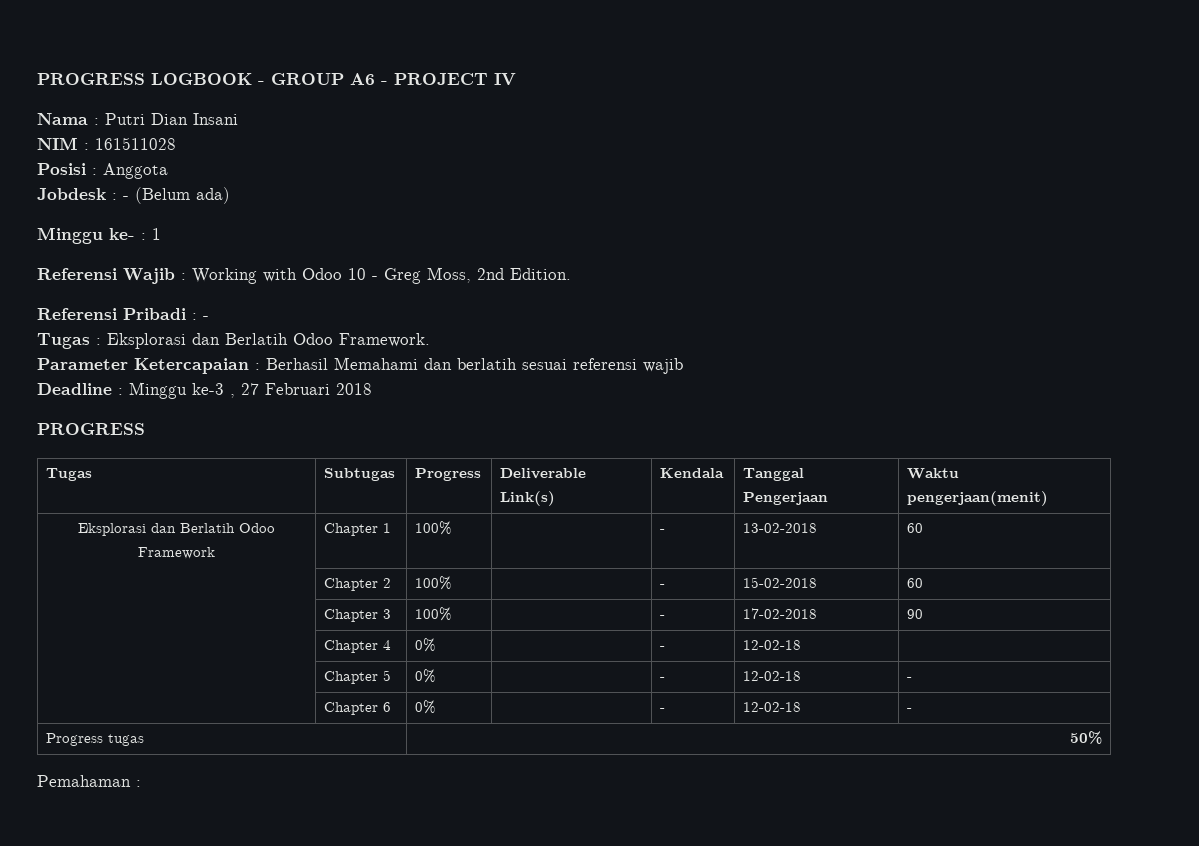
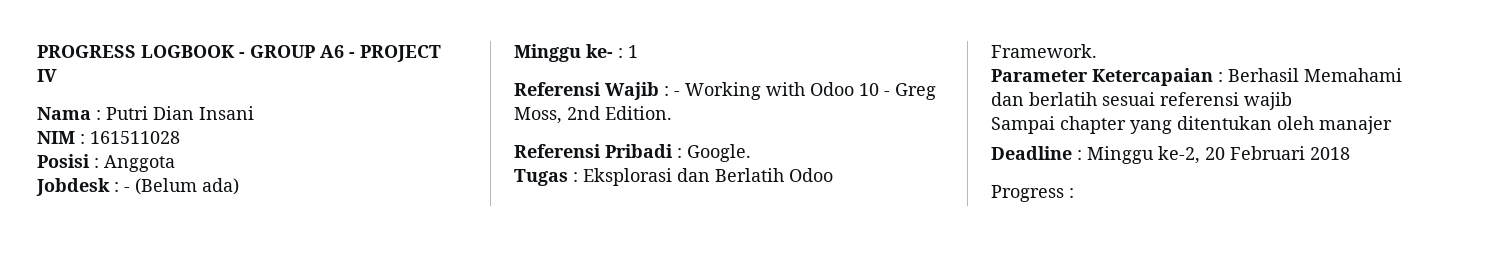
(186, 276) none -> [674,91,680,96] -
[203,316,209,320] - -> [687,144,751,162] Google.
(683, 366) none -> [991,116,1392,134] // Sampai chapter yang ditentukan oleh manajer
[192,383,259,398] ke-3 , 27 -> [1158,146,1225,164] ke-2, 20
[37,423,145,435] [46,468,93,481] [324,468,396,481] [415,468,482,481] [500,468,587,479] [500,491,556,506] [660,468,725,478] [743,468,805,481] [743,492,829,505] [907,468,960,479] [907,491,1049,506] [78,523,275,536] [138,547,215,559] [324,523,392,536] [415,521,453,535] [660,529,666,533] [743,523,818,533] [907,523,924,533] [324,578,392,591] [415,576,453,590] [660,584,666,588] [743,577,818,588] [907,578,924,588] [324,609,392,622] [415,607,453,621] [660,615,666,619] [743,608,818,619] [907,609,924,619] [324,640,392,653] [415,638,437,652] [660,646,666,650] [743,640,802,650] [324,670,392,684] [415,669,437,683] [660,677,666,681] [743,671,802,681] [907,677,913,681] [324,702,392,715] [415,700,437,714] [660,708,666,712] [743,702,802,712] [907,708,913,712] [46,733,145,746] [1069,731,1102,744] [37,775,131,787] PROGRESS // Tugas | Subtugas | Progress | Deliverable Link(s) | Kendala | Tanggal Pengerjaan | Waktu pengerjaan(menit) // Eksplorasi dan Berlatih Odoo Framework | Chapter 1 | 100% | | - | 13-02-2018 | 60 // | Chapter 2 | 100% | | - | 15-02-2018 | 60 // | Chapter 3 | 100% | | - | 17-02-2018 | 90 // | Chapter 4 | 0% | | - | 12-02-18 | // | Chapter 5 | 0% | | - | 12-02-18 | - // | Chapter 6 | 0% | | - | 12-02-18 | - // Progress tugas | 50% // Pemahaman -> [991,185,1064,202] Progress

